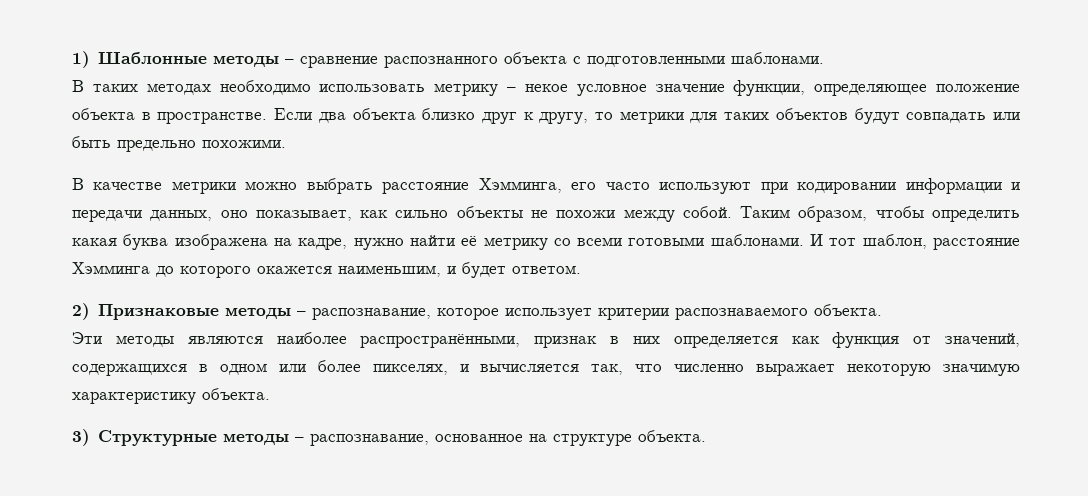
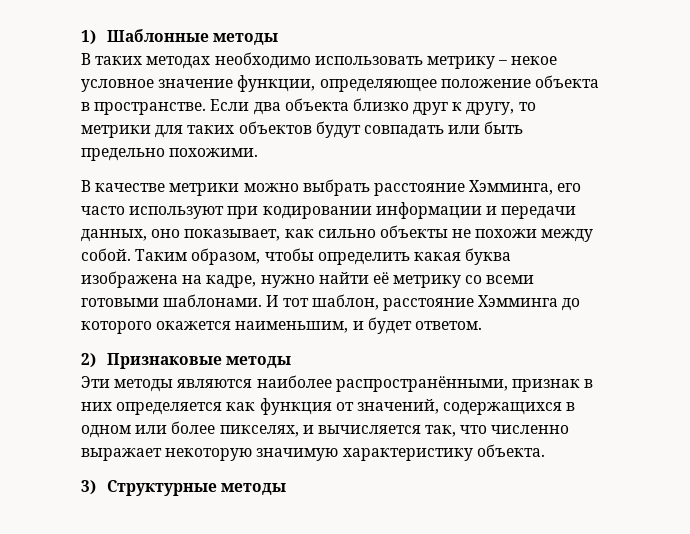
[285,52,825,68] – сравнение распознанного объекта с подготовленными шаблонами. -> (279, 39) none
[297,304,883,320] – распознавание, которое использует критерии распознаваемого объекта. -> (292, 362) none
[295,430,707,446] – распознавание, основанное на структуре объекта. -> (287, 489) none

